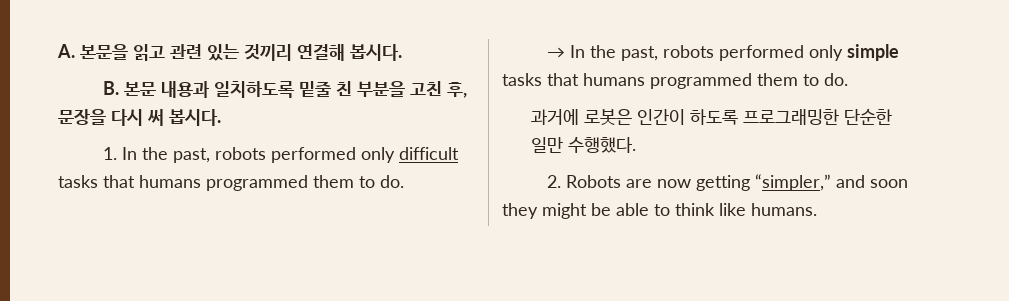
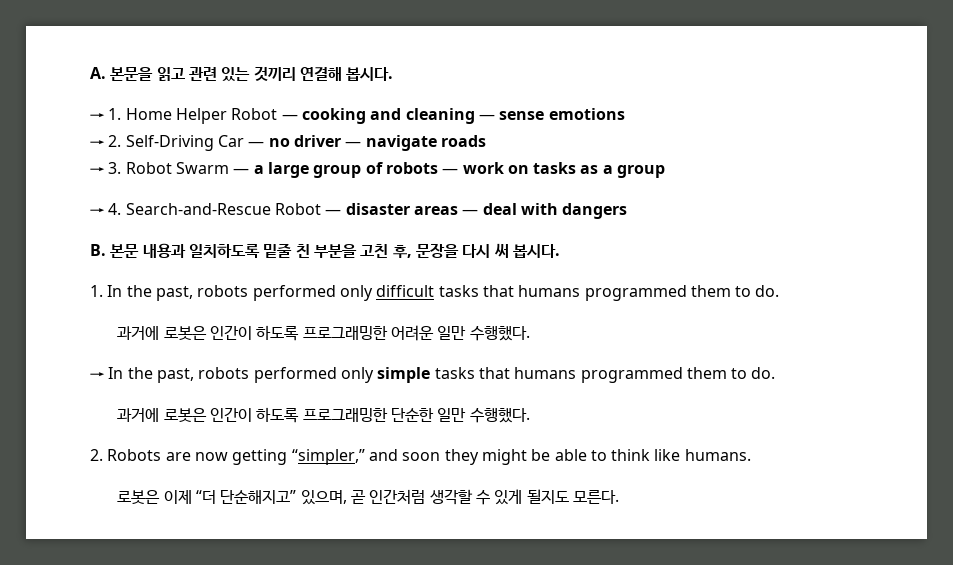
(402, 52) none -> [90,108,625,124] [90,135,486,151] [90,162,666,178] [90,203,628,219] // → 1. Home Helper Robot — cooking and cleaning — sense emotions // → 2. Self-Driving Car — no driver — navigate roads // → 3. Robot Swarm — a large group of robots — work on tasks as a group // → 4. Search-and-Rescue Robot — disaster areas — deal with dangers
(404, 181) none -> [117,325,530,341] // 과거에 로봇은 인간이 하도록 프로그래밍한 어려운 일만 수행했다.
(817, 209) none -> [117,489,619,505] // 로봇은 이제 “더 단순해지고” 있으며, 곧 인간처럼 생각할 수 있게 될지도 모른다.

